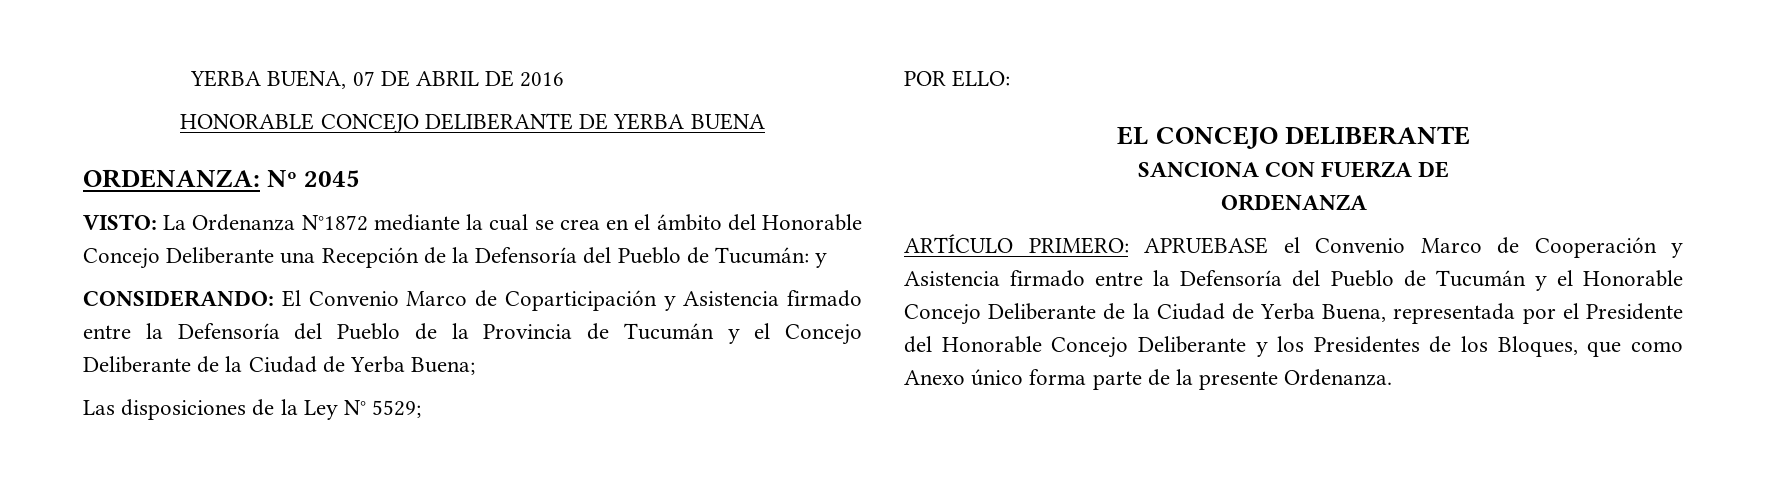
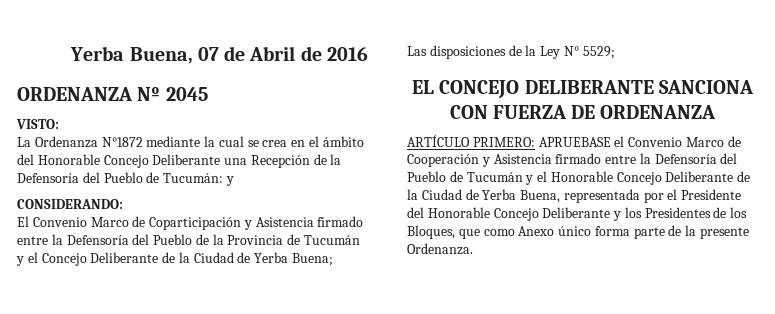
[190,70,565,89] [180,113,765,133] [83,169,260,188] YERBA BUENA, 07 DE ABRIL DE 2016 // HONORABLE CONCEJO DELIBERANTE DE YERBA BUENA // ORDENANZA: -> [70,46,368,64] [17,87,133,101] Yerba Buena, 07 de Abril de 2016 // ORDENANZA
(157, 222) none -> (59, 124) //
(274, 298) none -> (123, 204) //
[904,70,1011,87] // POR ELLO: -> (615, 52) none
(1470, 135) // -> (654, 87) none
(1450, 169) // -> (596, 112) none

